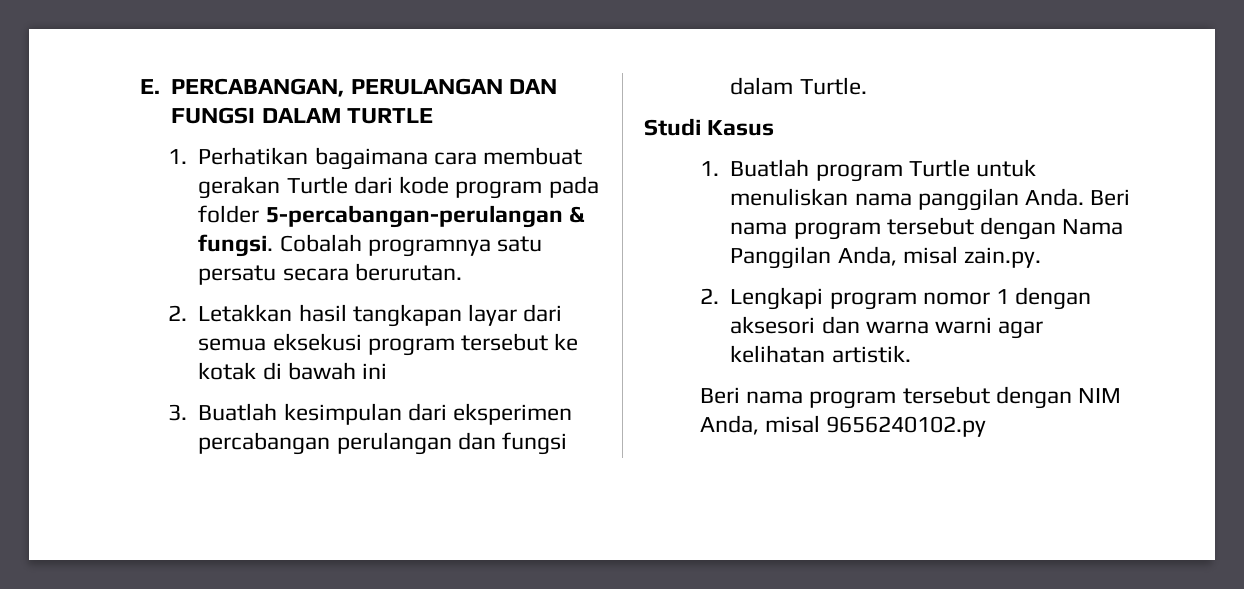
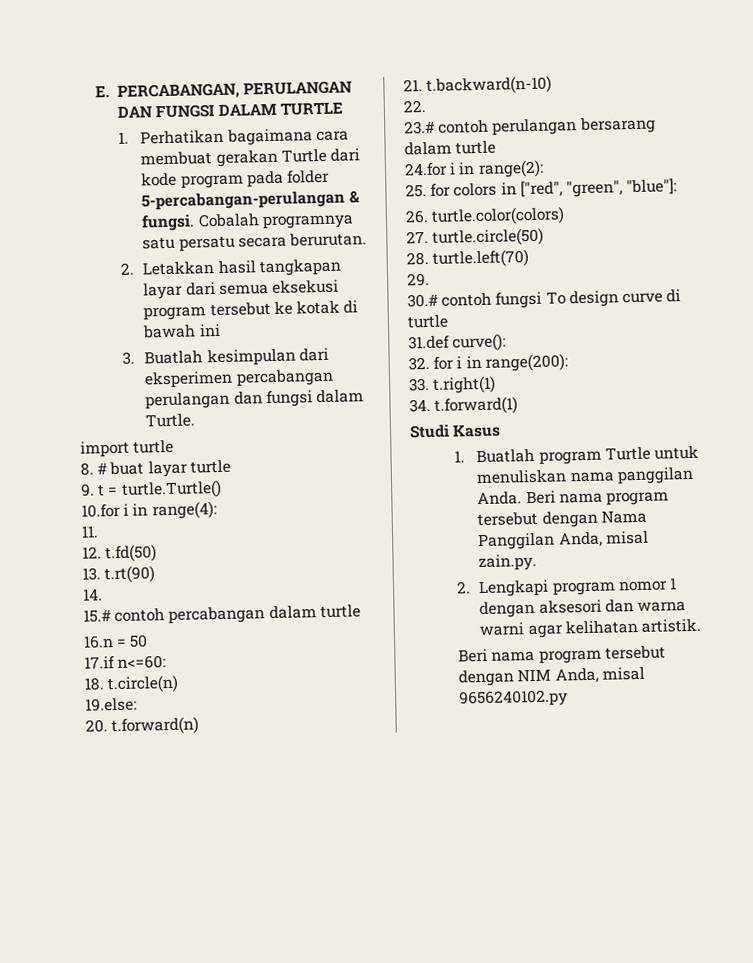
(867, 86) none -> [80,439,175,458] [80,459,231,478] [80,479,222,499] [81,501,217,520] [81,525,99,538] [82,544,158,563] [82,565,156,584] [83,588,103,601] [83,604,361,625] [83,634,149,649] [84,655,167,670] [84,674,180,694] [85,697,137,712] [85,716,200,736] [403,75,553,95] [403,99,426,113] [404,116,656,136] [404,140,497,156] [404,159,544,178] [405,178,678,198] [405,206,566,226] [406,227,545,247] [406,249,530,268] [407,272,430,287] [407,289,682,309] [407,314,449,329] [408,333,507,352] [408,353,568,372] [409,375,497,394] [409,396,519,415] // import turtle // 8. # buat layar turtle // 9. t = turtle.Turtle() // 10.for i in range(4): // 11. // 12. t.fd(50) // 13. t.rt(90) // 14. // 15.# contoh percabangan dalam turtle // 16.n = 50 // 17.if n<=60: // 18. t.circle(n) // 19.else: // 20. t.forward(n) // 21. t.backward(n-10) // 22. // 23.# contoh perulangan bersarang dalam turtle // 24.for i in range(2): // 25. for colors in ["red", "green", "blue"]: // 26. turtle.color(colors) // 27. turtle.circle(50) // 28. turtle.left(70) // 29. // 30.# contoh fungsi To design curve di turtle // 31.def curve(): // 32. for i in range(200): // 33. t.right(1) // 34. t.forward(1)

